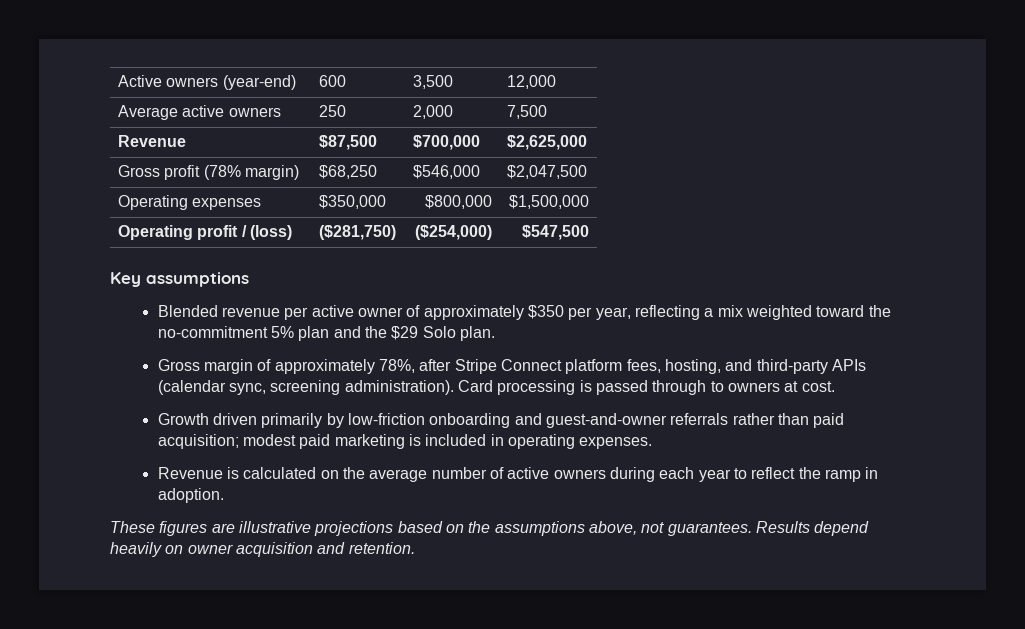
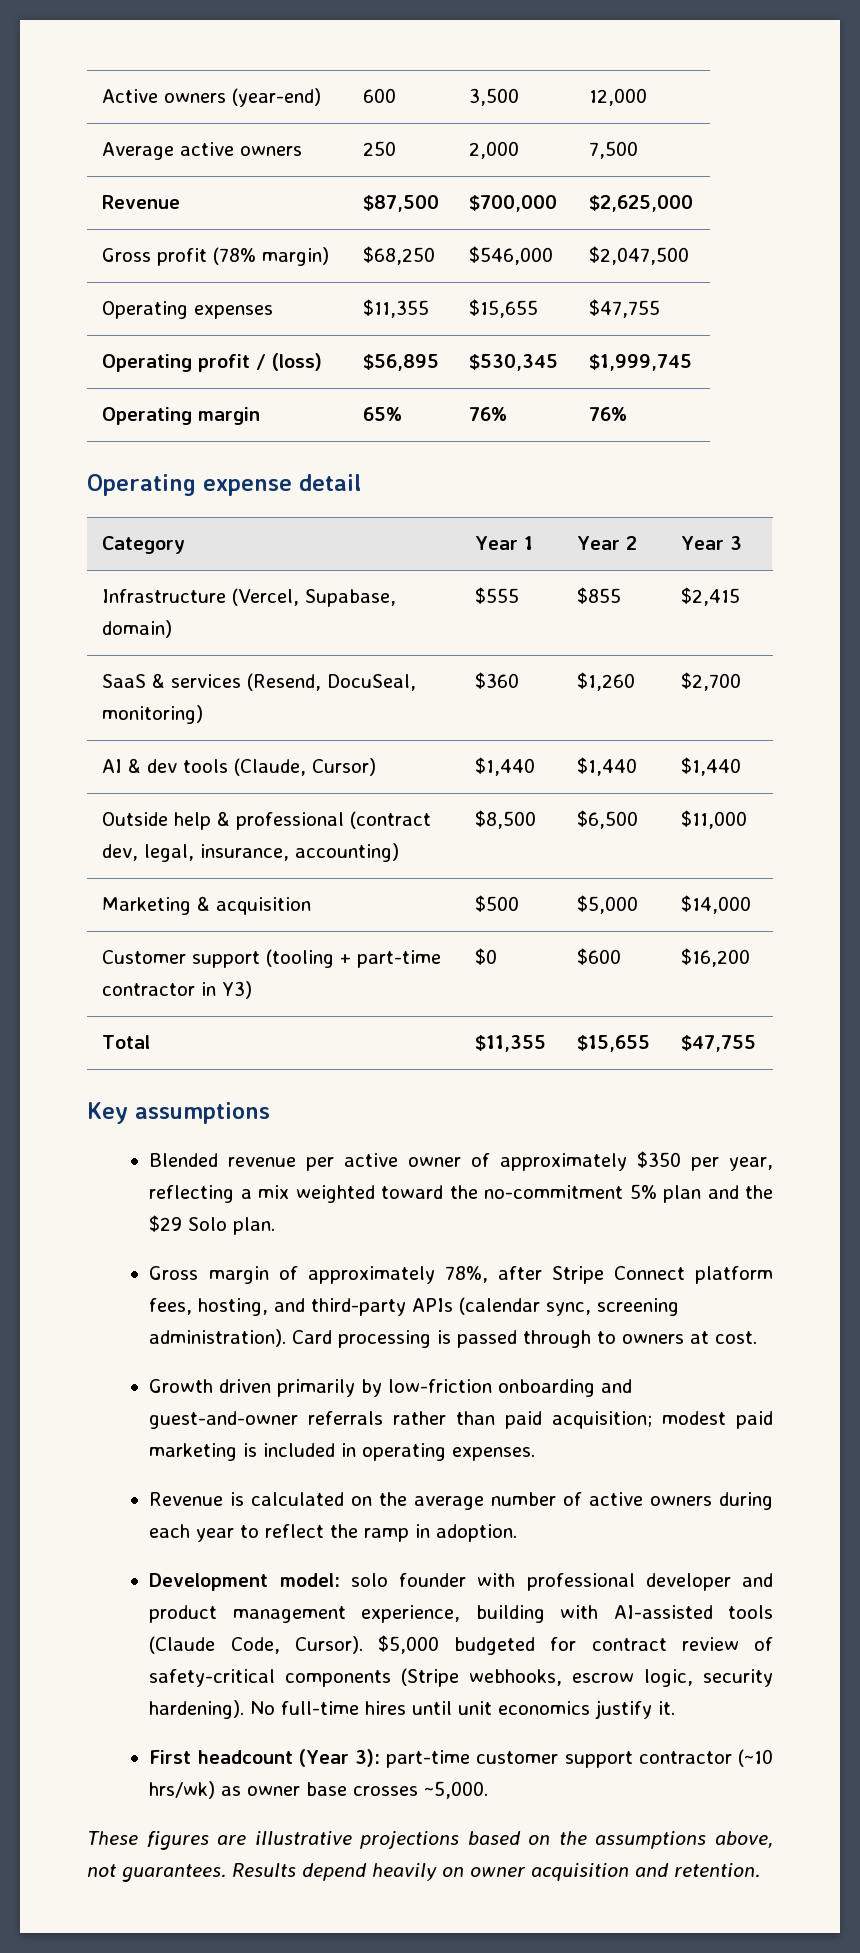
[318,195,386,209] [425,195,493,209] [509,195,590,209] $350,000 | $800,000 | $1,500,000 -> [362,299,429,318] [468,299,538,318] [588,299,660,318] $11,355 | $15,655 | $47,755
[318,225,396,240] [415,225,493,240] [522,225,590,240] ($281,750) | ($254,000) | $547,500 -> [362,354,439,371] [468,354,558,371] [588,354,692,371] [101,407,260,425] [362,407,402,421] [468,407,507,421] [588,407,627,421] [87,474,361,496] [101,536,185,554] [474,536,533,550] [576,536,637,550] [680,536,742,550] [101,588,396,607] [101,620,172,638] [474,587,519,604] [576,587,621,604] [680,587,740,606] [101,673,416,691] [101,705,203,724] [474,672,519,689] [576,672,635,691] [680,672,741,691] [101,758,376,776] [474,757,535,776] [576,757,637,776] [680,757,741,776] [101,811,431,830] [101,843,399,862] [474,810,536,829] [576,810,638,829] [680,810,747,829] [101,896,311,915] [474,895,519,912] [576,895,638,914] [680,895,751,914] [101,949,441,968] [101,981,252,999] [474,948,497,965] [576,948,621,965] [680,948,750,967] [101,1035,150,1049] [474,1035,546,1052] [576,1035,650,1052] [680,1035,756,1052] $56,895 | $530,345 | $1,999,745 // Operating margin | 65% | 76% | 76% // Operating expense detail // Category | Year 1 | Year 2 | Year 3 // Infrastructure (Vercel, Supabase, domain) | $555 | $855 | $2,415 // SaaS & services (Resend, DocuSeal, monitoring) | $360 | $1,260 | $2,700 // AI & dev tools (Claude, Cursor) | $1,440 | $1,440 | $1,440 // Outside help & professional (contract dev, legal, insurance, accounting) | $8,500 | $6,500 | $11,000 // Marketing & acquisition | $500 | $5,000 | $14,000 // Customer support (tooling + part-time contractor in Y3) | $0 | $600 | $16,200 // Total | $11,355 | $15,655 | $47,755
(224, 495) none -> [149,1573,773,1591] [149,1605,773,1623] [149,1635,773,1655] [149,1668,773,1687] [149,1700,676,1719] [149,1749,773,1768] [149,1781,489,1799] // Development model: solo founder with professional developer and product management experience, building with AI-assisted tools (Claude Code, Cursor). $5,000 budgeted for contract review of safety-critical components (Stripe webhooks, escrow logic, security hardening). No full-time hires until unit economics justify it. // First headcount (Year 3): part-time customer support contractor (~10 hrs/wk) as owner base crosses ~5,000.

